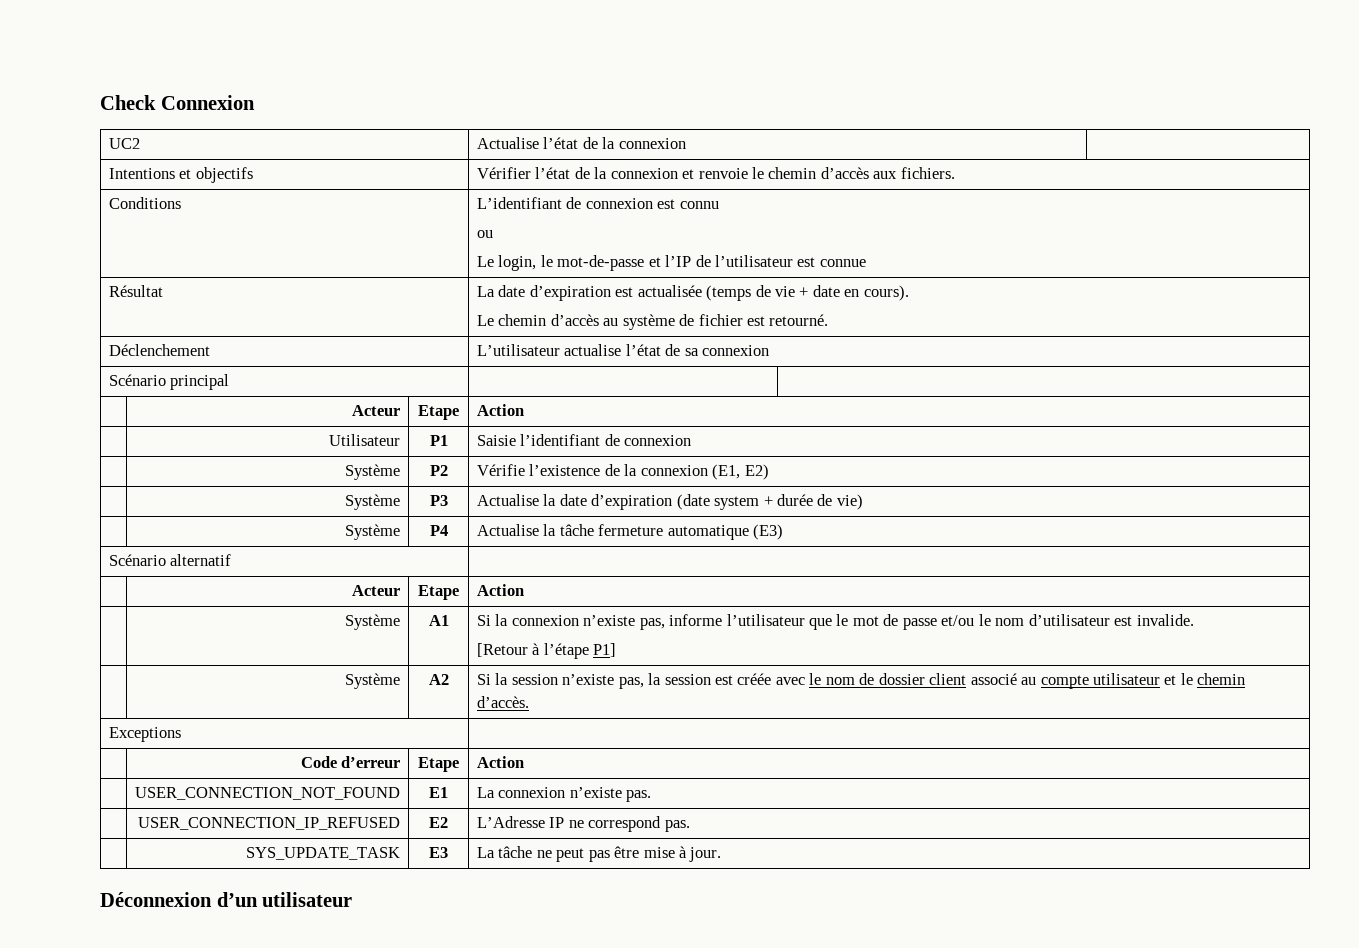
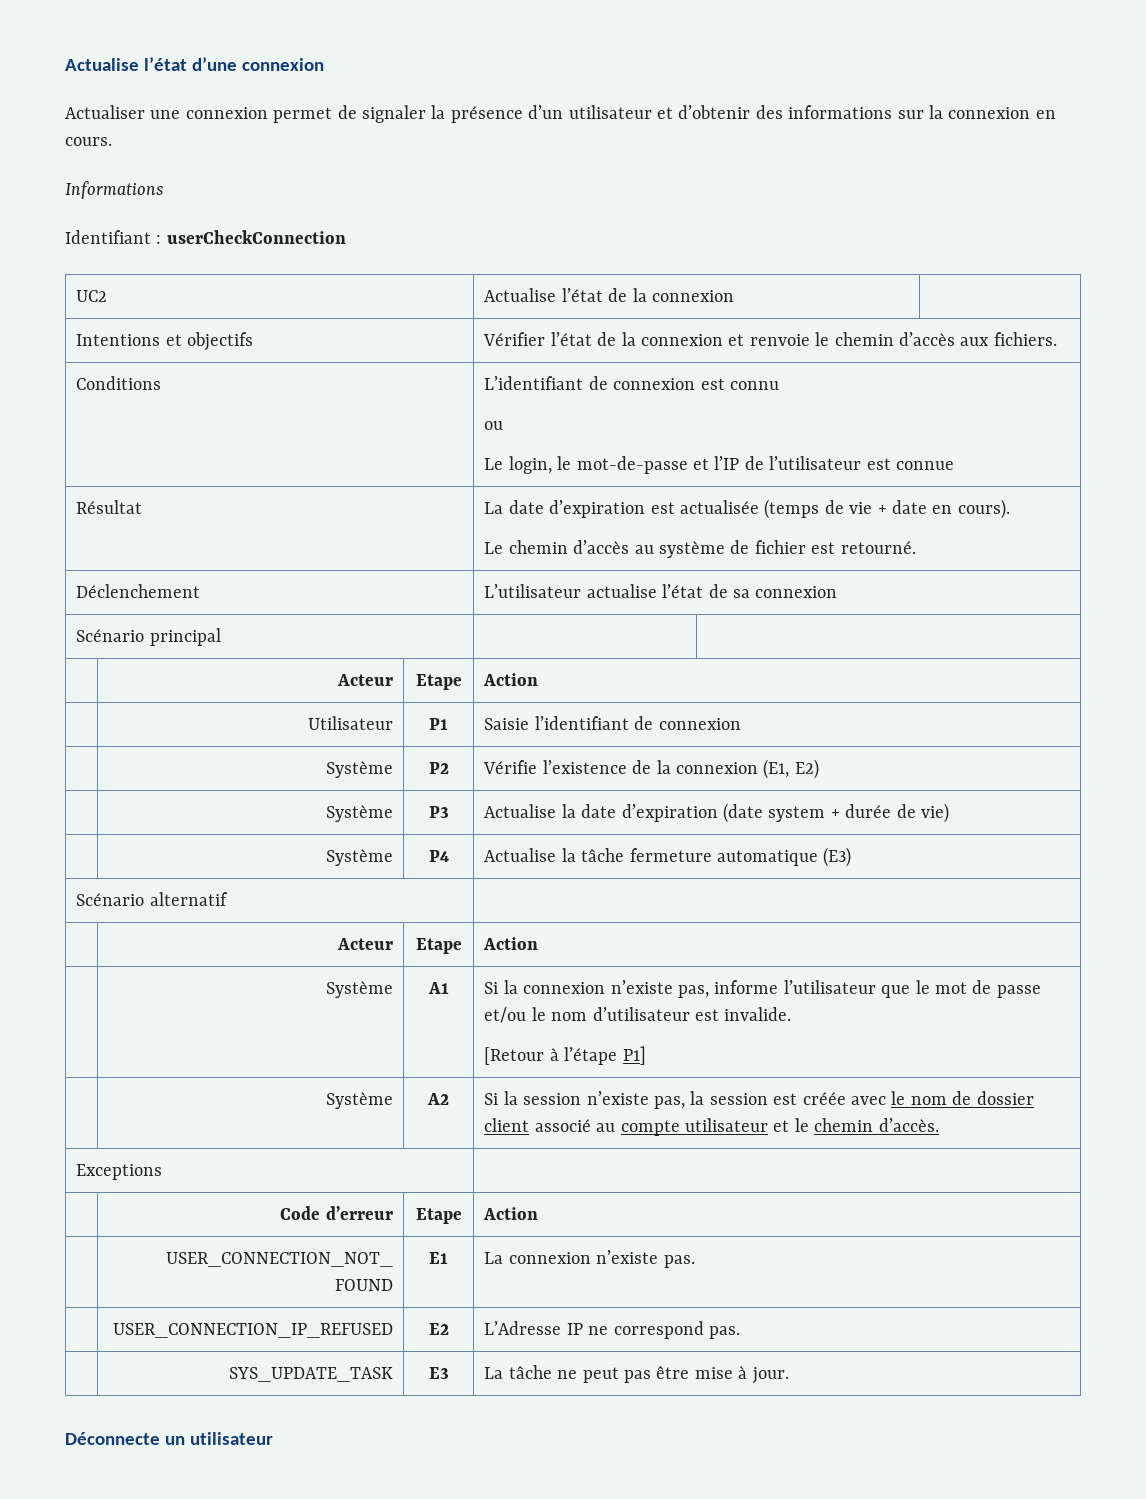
[100,95,255,110] Check Connexion -> [65,57,324,71] [65,105,1056,123] [65,137,112,146] [65,181,164,199] [65,230,346,244] Actualise l’état d’une connexion // Actualiser une connexion permet de signaler la présence d’un utilisateur et d’obtenir des informations sur la connexion en cours. // Informations // Identifiant : userCheckConnection
[100,892,258,907] Déconnexion d’un -> [65,1432,185,1445] Déconnecte un

